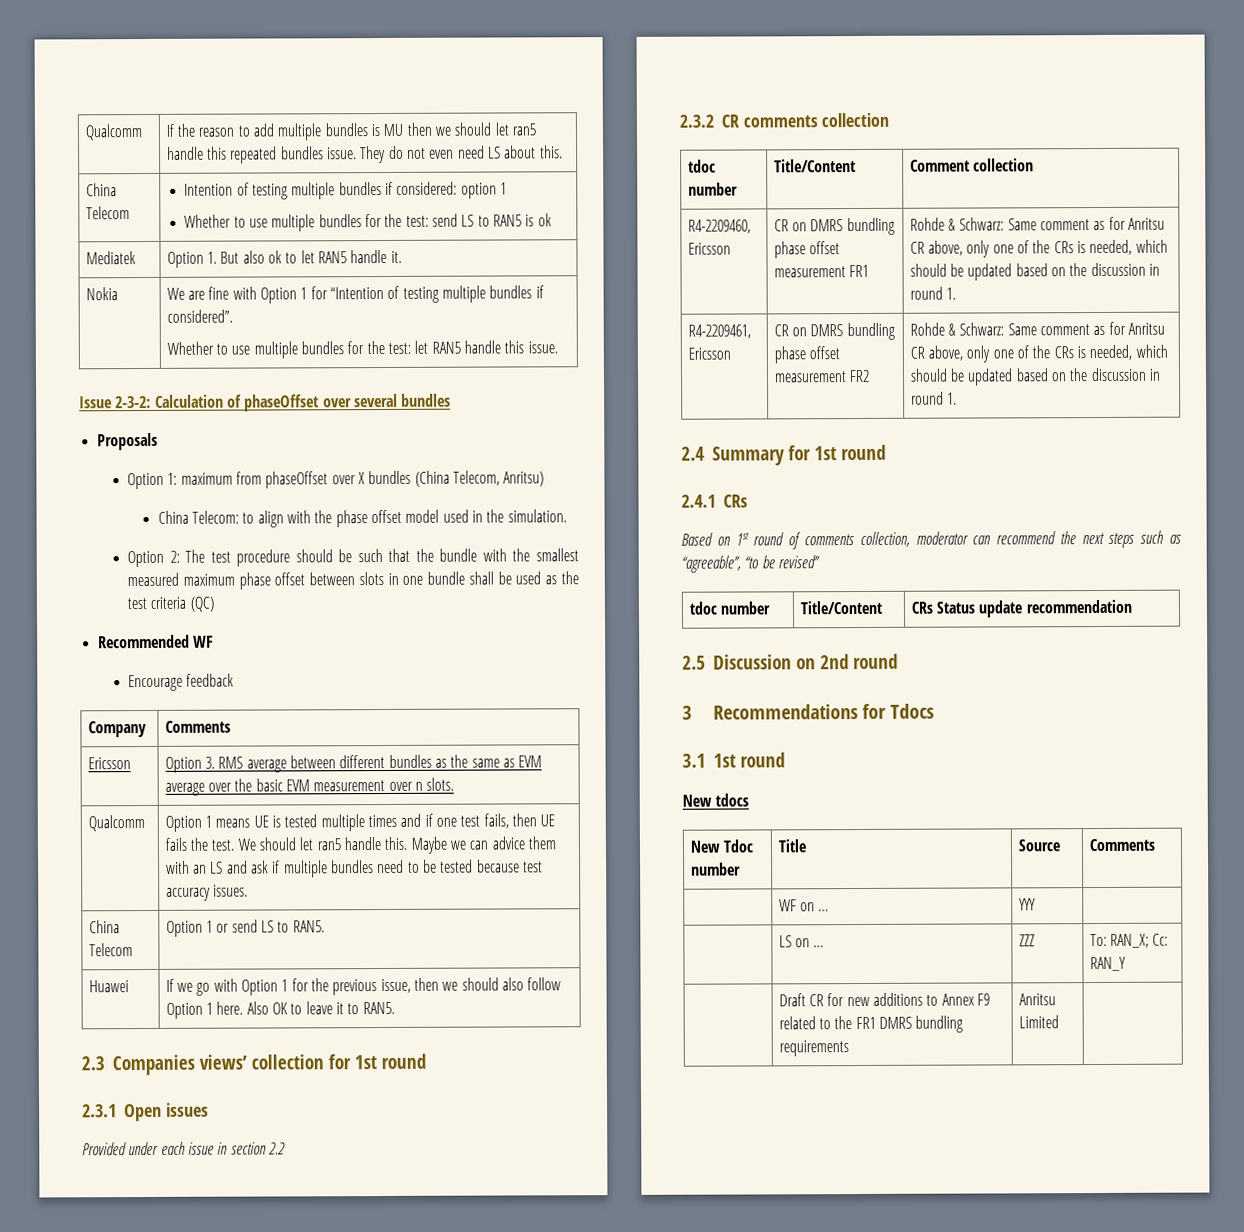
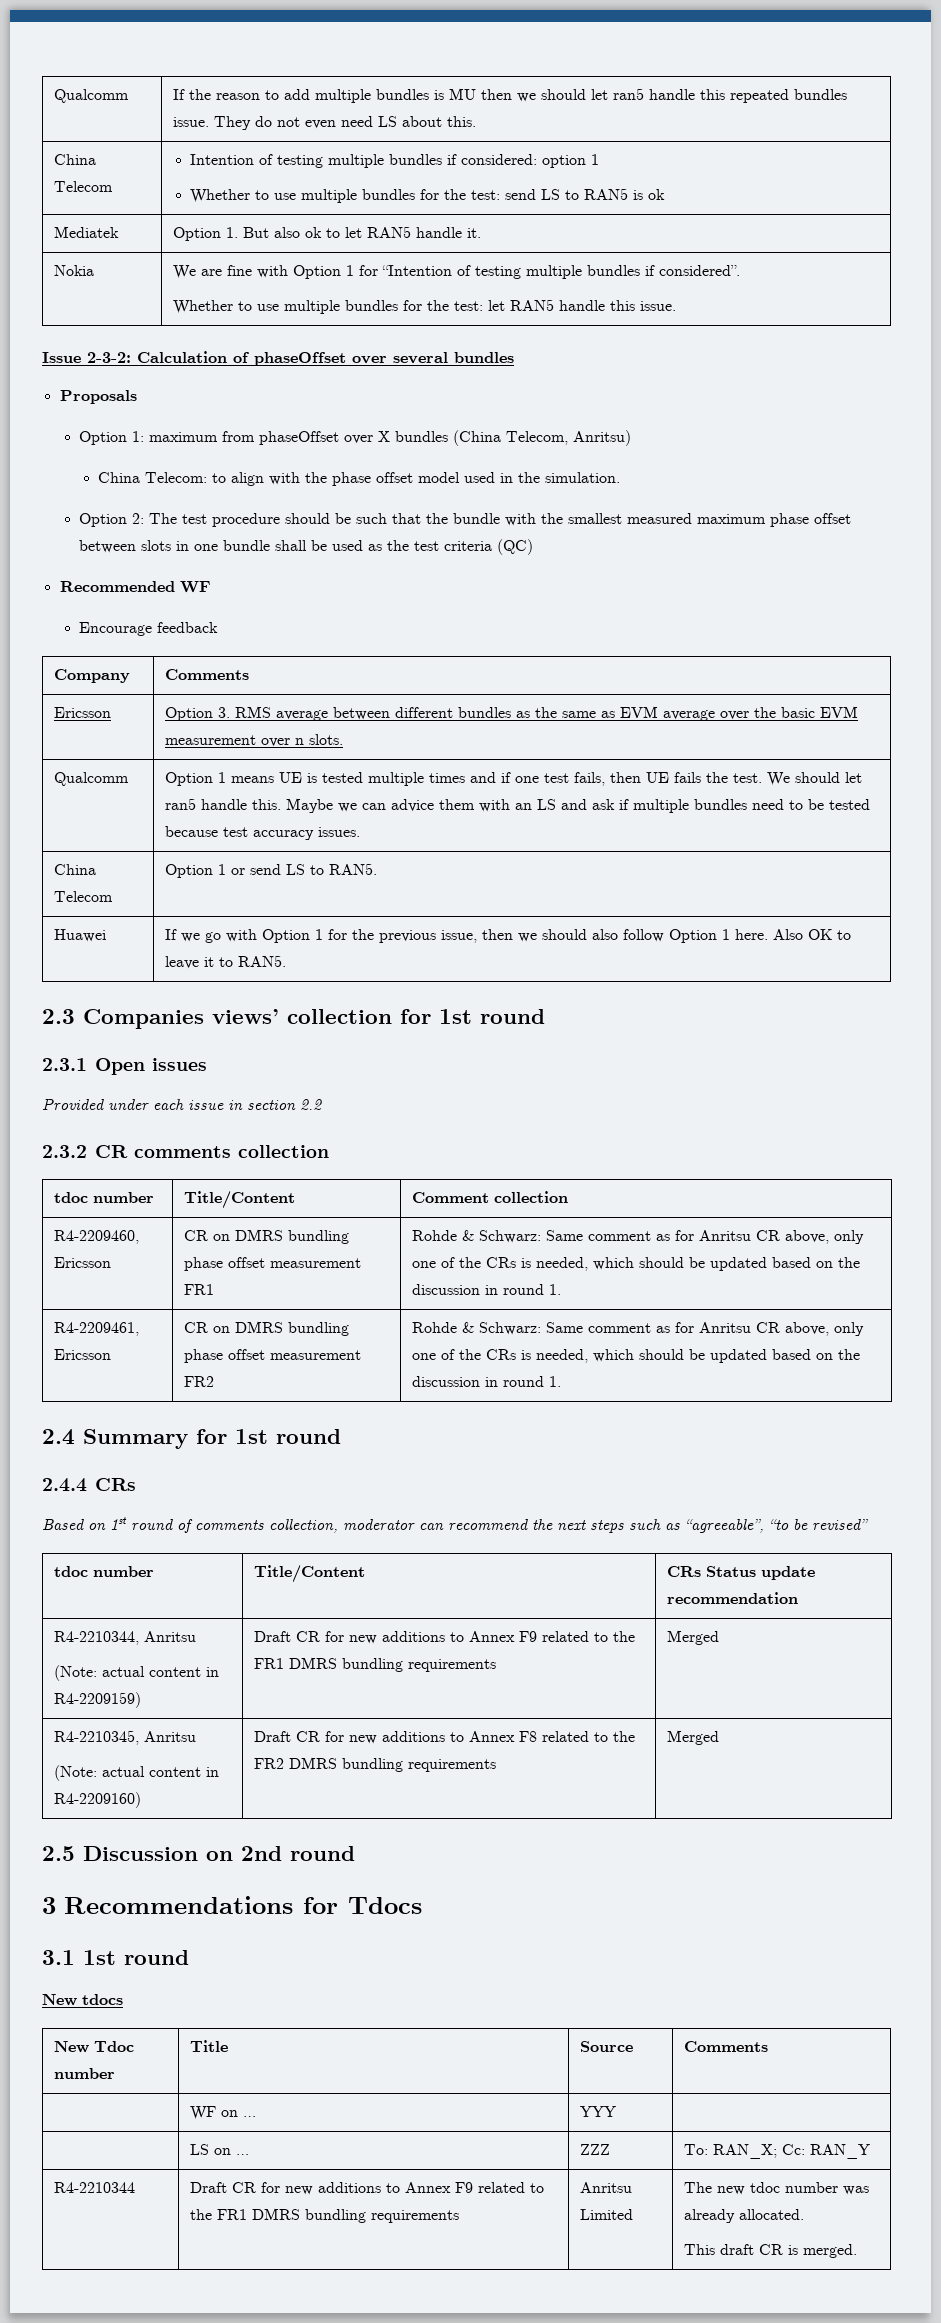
[681,494,716,508] 2.4.1 -> [42,1478,87,1492] 2.4.4
(1132, 606) none -> [53,1631,196,1645] [53,1665,219,1681] [53,1692,141,1708] [253,1631,635,1644] [253,1657,496,1672] [666,1630,719,1645] [53,1730,196,1745] [53,1765,219,1781] [53,1792,141,1808] [253,1731,635,1744] [253,1757,496,1772] [666,1730,719,1745] // R4-2210344, Anritsu // (Note: actual content in R4-2209159) | Draft CR for new additions to Annex F9 related to the FR1 DMRS bundling requirements | Merged // R4-2210345, Anritsu // (Note: actual content in R4-2209160) | Draft CR for new additions to Annex F8 related to the FR2 DMRS bundling requirements | Merged
(1126, 964) none -> [53,2182,135,2193] R4-2210344
(1059, 1022) none -> [683,2182,869,2195] [683,2209,804,2223] [683,2244,857,2258] The new tdoc number was already allocated. // This draft CR is merged.

